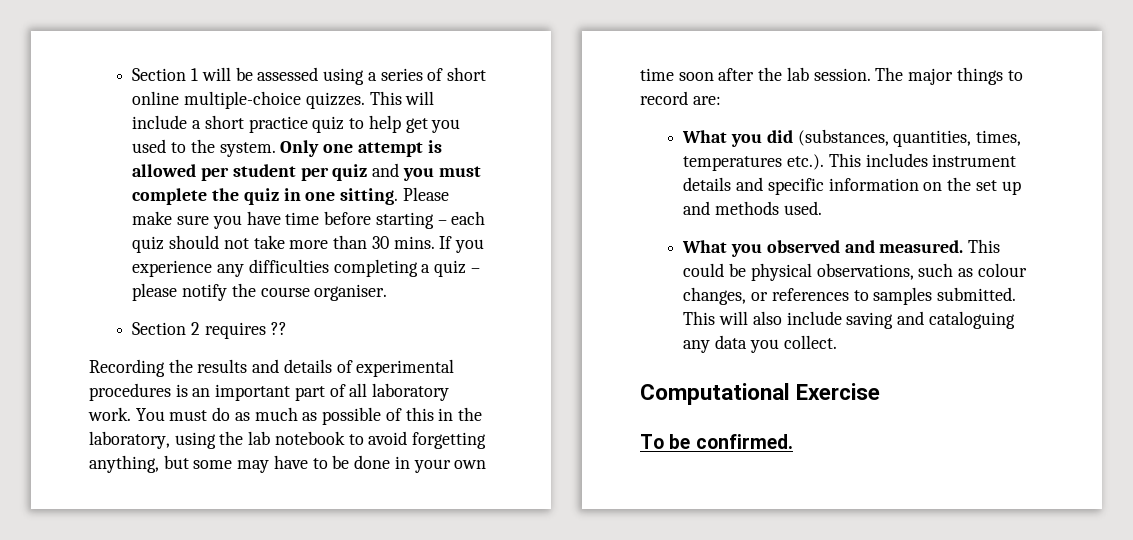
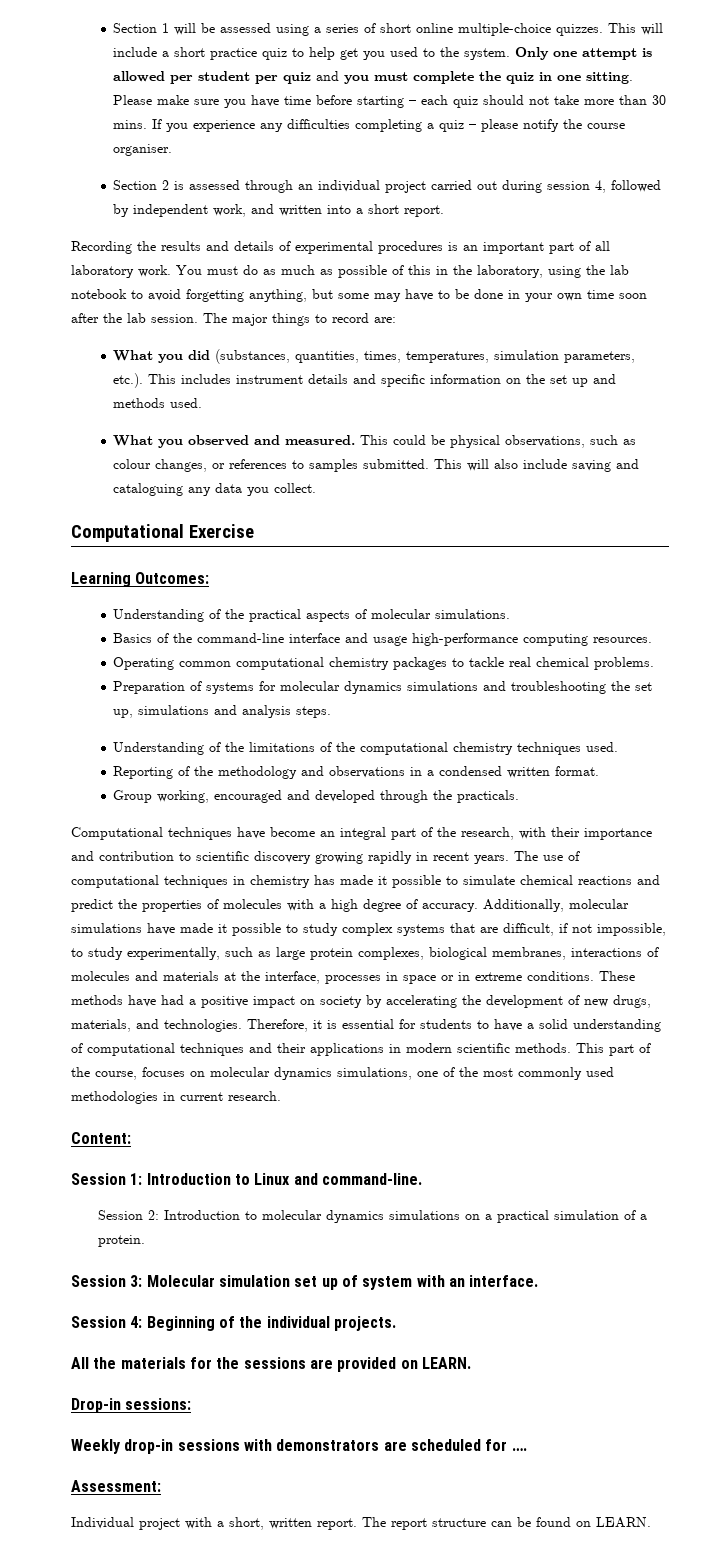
[204,322,287,339] requires ?? -> [174,180,662,193] [113,204,445,217] is assessed through an individual project carried out during session 4, followed by independent work, and written into a short report.
[683,156,783,171] temperatures -> [406,350,636,363] temperatures, simulation parameters,
[640,434,793,449] To be confirmed. -> [71,572,210,587] [113,609,511,622] [113,633,653,646] [113,657,655,670] [113,681,653,694] [113,705,332,718] [113,742,619,755] [113,766,600,779] [113,790,520,803] [71,827,652,840] [71,851,580,864] [71,875,660,888] [71,899,629,912] [71,923,666,936] [71,947,659,960] [71,971,635,984] [71,995,651,1008] [71,1019,661,1032] [71,1043,651,1056] [71,1067,614,1080] [71,1091,281,1104] [71,1132,131,1144] [71,1173,422,1185] [97,1210,647,1223] [97,1235,145,1247] [71,1275,539,1290] [71,1316,396,1331] [71,1357,471,1372] [71,1398,192,1413] [71,1439,527,1454] [71,1480,161,1492] [71,1517,651,1530] Learning Outcomes: // Understanding of the practical aspects of molecular simulations. // Basics of the command-line interface and usage high-performance computing resources. // Operating common computational chemistry packages to tackle real chemical problems. // Preparation of systems for molecular dynamics simulations and troubleshooting the set up, simulations and analysis steps. // Understanding of the limitations of the computational chemistry techniques used. // Reporting of the methodology and observations in a condensed written format. // Group working, encouraged and developed through the practicals. // Computational techniques have become an integral part of the research, with their importance and contribution to scientific discovery growing rapidly in recent years. The use of computational techniques in chemistry has made it possible to simulate chemical reactions and predict the properties of molecules with a high degree of accuracy. Additionally, molecular simulations have made it possible to study complex systems that are difficult, if not impossible, to study experimentally, such as large protein complexes, biological membranes, interactions of molecules and materials at the interface, processes in space or in extreme conditions. These methods have had a positive impact on society by accelerating the development of new drugs, materials, and technologies. Therefore, it is essential for students to have a solid understanding of computational techniques and their applications in modern scientific methods. This part of the course, focuses on molecular dynamics simulations, one of the most commonly used methodologies in current research. // Content: // Session 1: Introduction to Linux and command-line. // Session 2: Introduction to molecular dynamics simulations on a practical simulation of a protein. // Session 3: Molecular simulation set up of system with an interface. // Session 4: Beginning of the individual projects. // All the materials for the sessions are provided on LEARN. // Drop-in sessions: // Weekly drop-in sessions with demonstrators are scheduled for …. // Assessment: // Individual project with a short, written report. The report structure can be found on LEARN.

